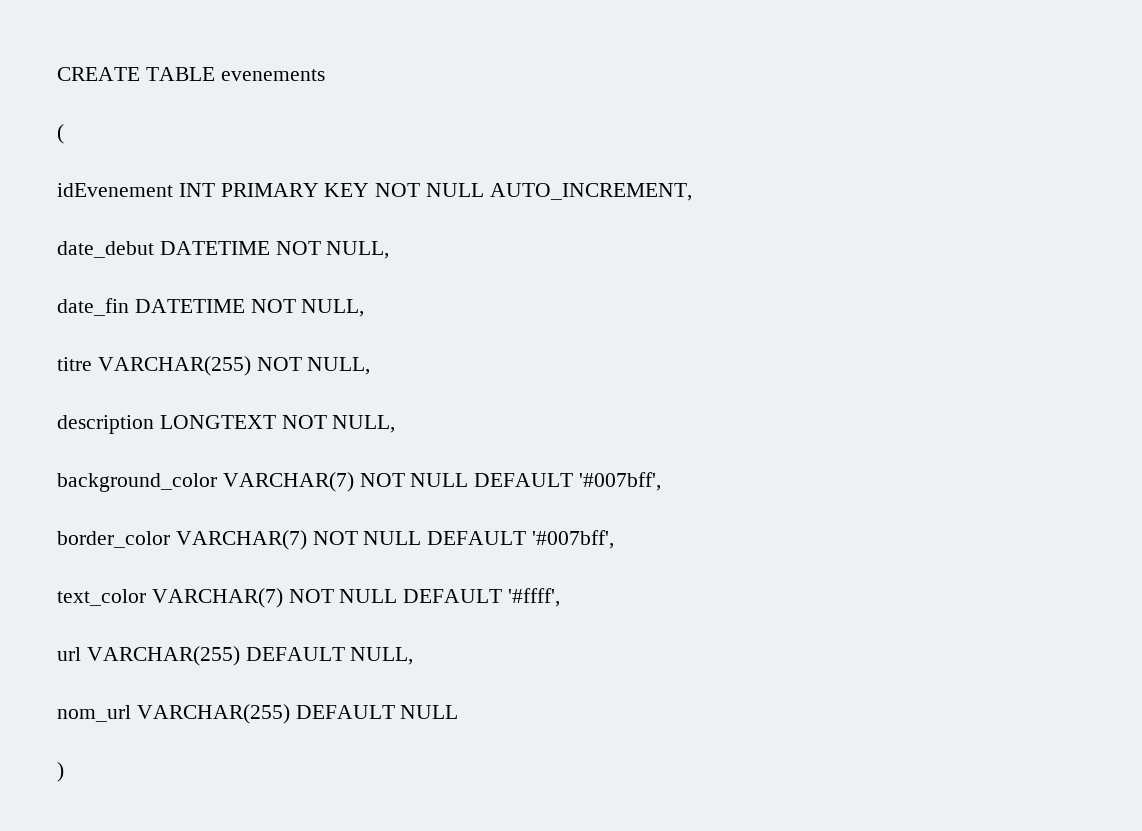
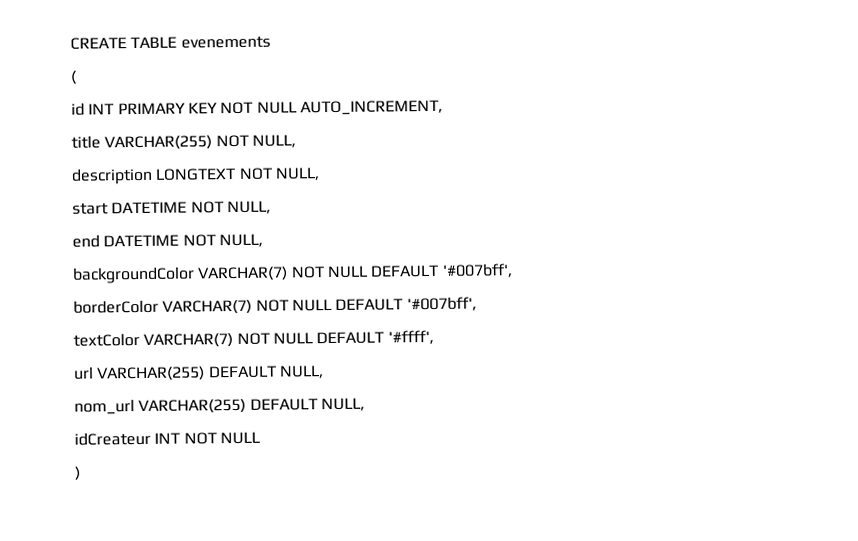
[57,183,173,197] idEvenement -> [71,102,85,116] id
[57,241,390,259] [57,298,365,317] [57,357,92,371] date_debut DATETIME NOT NULL, // date_fin DATETIME NOT NULL, // titre -> [71,135,101,149] title
[57,472,662,492] [57,530,615,550] [57,589,146,606] background_color VARCHAR(7) NOT NULL DEFAULT '#007bff', // border_color VARCHAR(7) NOT NULL DEFAULT '#007bff', // text_color -> [72,200,271,215] [72,233,263,248] [72,263,513,284] [73,296,477,315] [73,332,140,347] start DATETIME NOT NULL, // end DATETIME NOT NULL, // backgroundColor VARCHAR(7) NOT NULL DEFAULT '#007bff', // borderColor VARCHAR(7) NOT NULL DEFAULT '#007bff', // textColor
(395, 712) none -> [320,397,365,412] [74,431,217,446] NULL, // idCreateur INT NOT

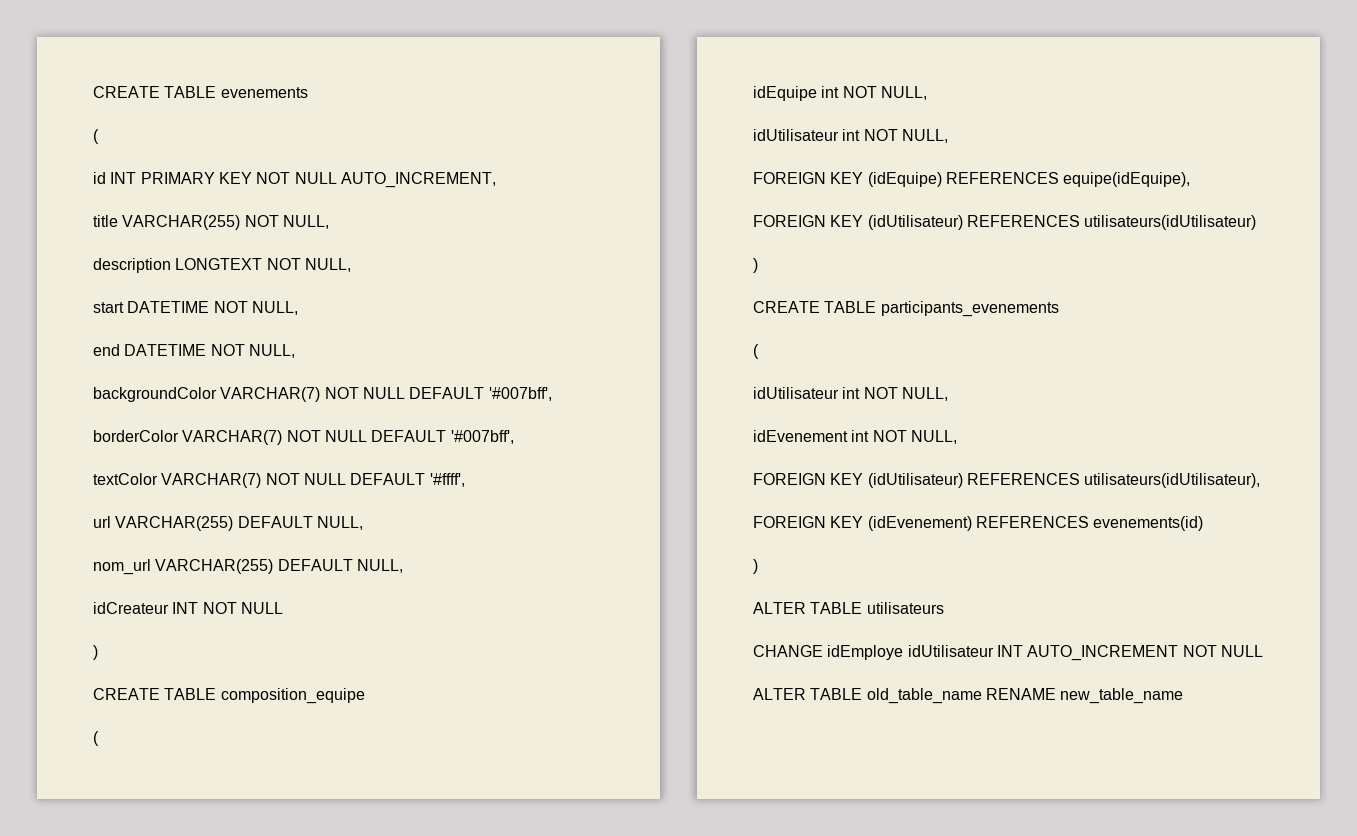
(81, 473) none -> [93,688,365,704] [93,731,99,746] [753,86,927,101] [753,129,948,143] [753,172,1191,187] [753,215,1257,230] [753,258,758,273] [753,301,1059,317] [753,344,759,359] [753,387,948,401] [753,430,957,444] [753,473,1261,488] [753,516,1204,531] [753,559,758,574] [753,602,944,614] [753,645,1263,661] [753,688,1184,704] // CREATE TABLE composition_equipe // ( // idEquipe int NOT NULL, // idUtilisateur int NOT NULL, // FOREIGN KEY (idEquipe) REFERENCES equipe(idEquipe), // FOREIGN KEY (idUtilisateur) REFERENCES utilisateurs(idUtilisateur) // ) // CREATE TABLE participants_evenements // ( // idUtilisateur int NOT NULL, // idEvenement int NOT NULL, // FOREIGN KEY (idUtilisateur) REFERENCES utilisateurs(idUtilisateur), // FOREIGN KEY (idEvenement) REFERENCES evenements(id) // ) // ALTER TABLE utilisateurs // CHANGE idEmploye idUtilisateur INT AUTO_INCREMENT NOT NULL // ALTER TABLE old_table_name RENAME new_table_name

